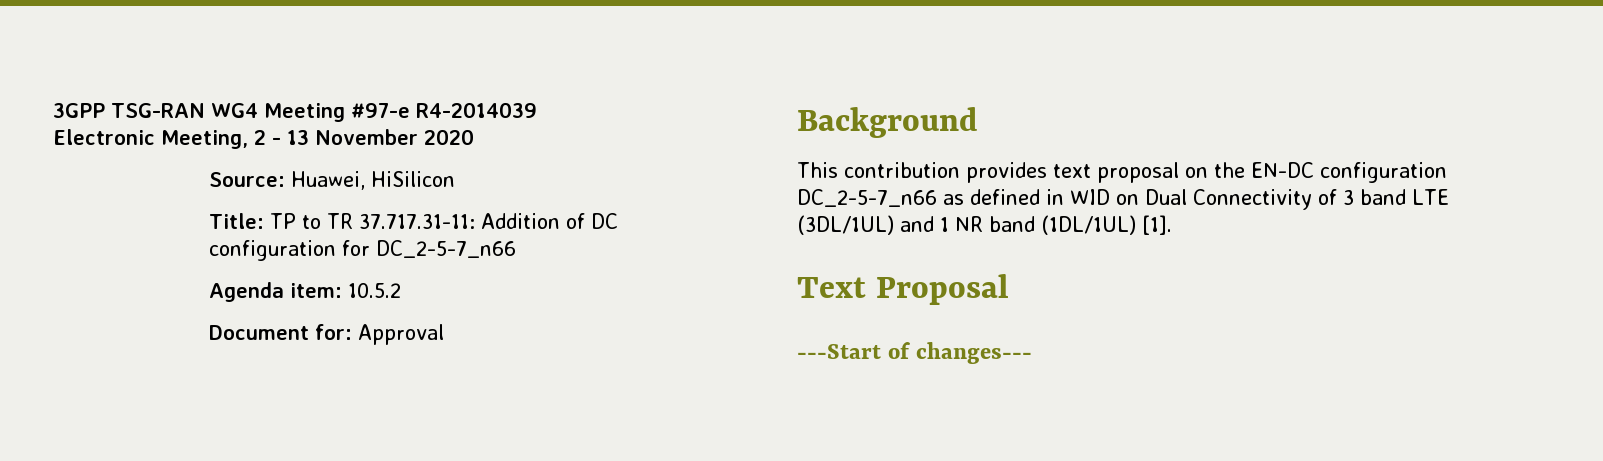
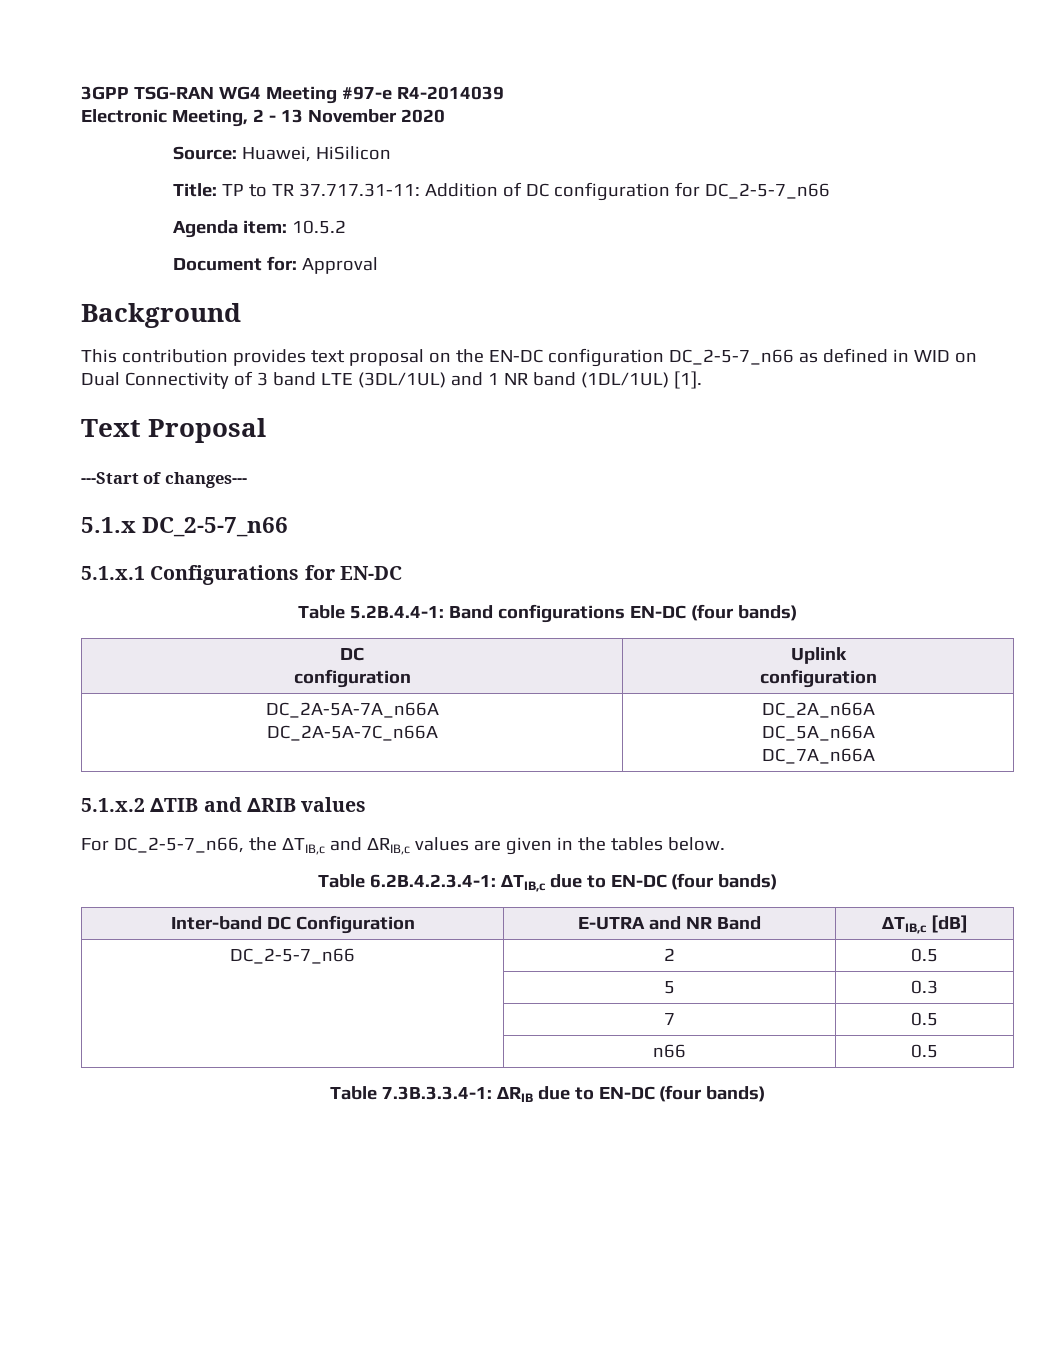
(1033, 353) none -> [81,517,289,537] [81,565,402,585] [298,604,797,623] [340,647,364,661] [293,669,411,688] [790,647,847,664] [759,669,877,688] [265,702,439,718] [266,725,438,741] [761,702,875,718] [761,725,875,741] [761,748,875,764] [81,797,367,812] [81,837,725,855] [317,873,778,892] [170,915,415,934] [578,916,761,930] [880,915,968,934] [230,948,355,964] [664,948,676,961] [911,948,938,962] [664,981,676,994] [911,980,938,994] [664,1013,676,1025] [911,1012,938,1026] [653,1044,687,1058] [911,1044,938,1058] [329,1085,766,1102] // 5.1.x DC_2-5-7_n66 // 5.1.x.1 Configurations for EN-DC // Table 5.2B.4.4-1: Band configurations EN-DC (four bands) // DC // configuration | Uplink // configuration // DC_2A-5A-7A_n66A // DC_2A-5A-7C_n66A | DC_2A_n66A // DC_5A_n66A // DC_7A_n66A // 5.1.x.2 ∆TIB and ∆RIB values // For DC_2-5-7_n66, the ΔTIB,c and ΔRIB,c values are given in the tables below. // Table 6.2B.4.2.3.4-1: ΔTIB,c due to EN-DC (four bands) // Inter-band DC Configuration | E-UTRA and NR Band | ΔTIB,c [dB] // DC_2-5-7_n66 | 2 | 0.5 // | 5 | 0.3 // | 7 | 0.5 // | n66 | 0.5 // Table 7.3B.3.3.4-1: ΔRIB due to EN-DC (four bands)

